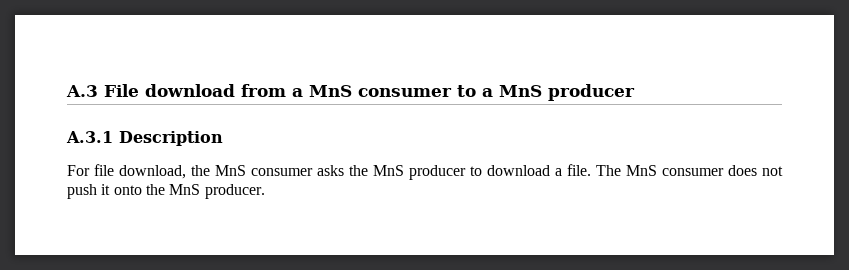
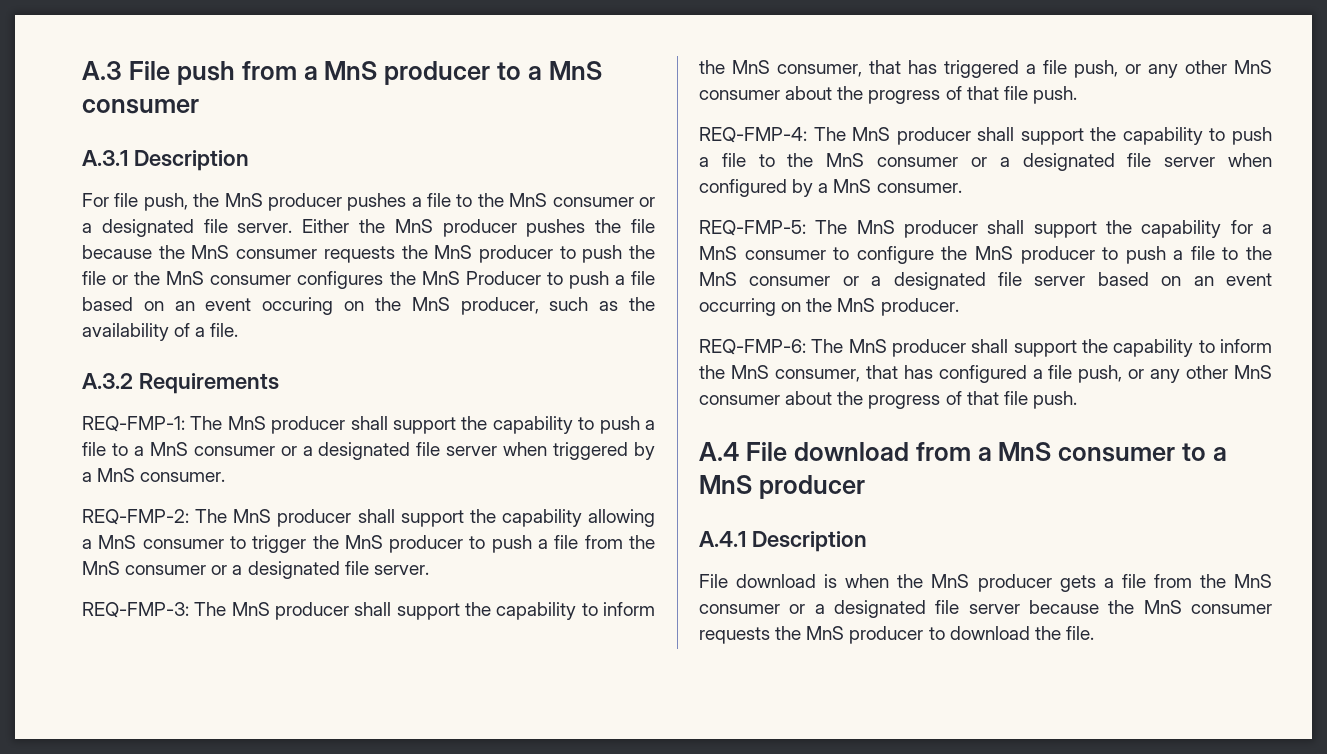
(139, 90) none -> [176,61,602,85] [82,99,199,114] [82,150,249,171] [82,193,655,211] [82,219,655,237] [82,245,655,263] [82,271,655,289] [82,297,655,315] [82,323,239,341] [82,373,279,394] [82,416,655,434] [82,442,655,460] [82,468,226,482] [82,509,655,527] [82,535,655,553] [82,561,429,579] [82,602,655,620] [699,60,1272,78] [699,86,1077,104] [699,127,1272,145] [699,153,1272,171] [699,179,962,197] [699,220,1272,238] [699,246,1272,264] [699,272,1272,290] [699,298,959,316] [699,339,1272,357] [699,365,1272,383] [699,391,1077,409] [699,442,787,461] push from a MnS producer to a MnS consumer // A.3.1 Description // For file push, the MnS producer pushes a file to the MnS consumer or a designated file server. Either the MnS producer pushes the file because the MnS consumer requests the MnS producer to push the file or the MnS consumer configures the MnS Producer to push a file based on an event occuring on the MnS producer, such as the availability of a file. // A.3.2 Requirements // REQ-FMP-1: The MnS producer shall support the capability to push a file to a MnS consumer or a designated file server when triggered by a MnS consumer. // REQ-FMP-2: The MnS producer shall support the capability allowing a MnS consumer to trigger the MnS producer to push a file from the MnS consumer or a designated file server. // REQ-FMP-3: The MnS producer shall support the capability to inform the MnS consumer, that has triggered a file push, or any other MnS consumer about the progress of that file push. // REQ-FMP-4: The MnS producer shall support the capability to push a file to the MnS consumer or a designated file server when configured by a MnS consumer. // REQ-FMP-5: The MnS producer shall support the capability for a MnS consumer to configure the MnS producer to push a file to the MnS consumer or a designated file server based on an event occurring on the MnS producer. // REQ-FMP-6: The MnS producer shall support the capability to inform the MnS consumer, that has configured a file push, or any other MnS consumer about the progress of that file push. // A.4 File
[66,131,223,146] [67,164,344,179] A.3.1 Description // For file download, the MnS consumer asks -> [699,531,867,552] [699,574,1272,592] [699,600,1272,618] [699,627,770,644] A.4.1 Description // File download is when the MnS producer gets a file from the MnS consumer or a designated file server because the MnS consumer requests
[555,164,783,176] [67,184,265,199] a file. The MnS consumer does not push it onto the MnS producer. -> [1034,626,1094,640] the file.

